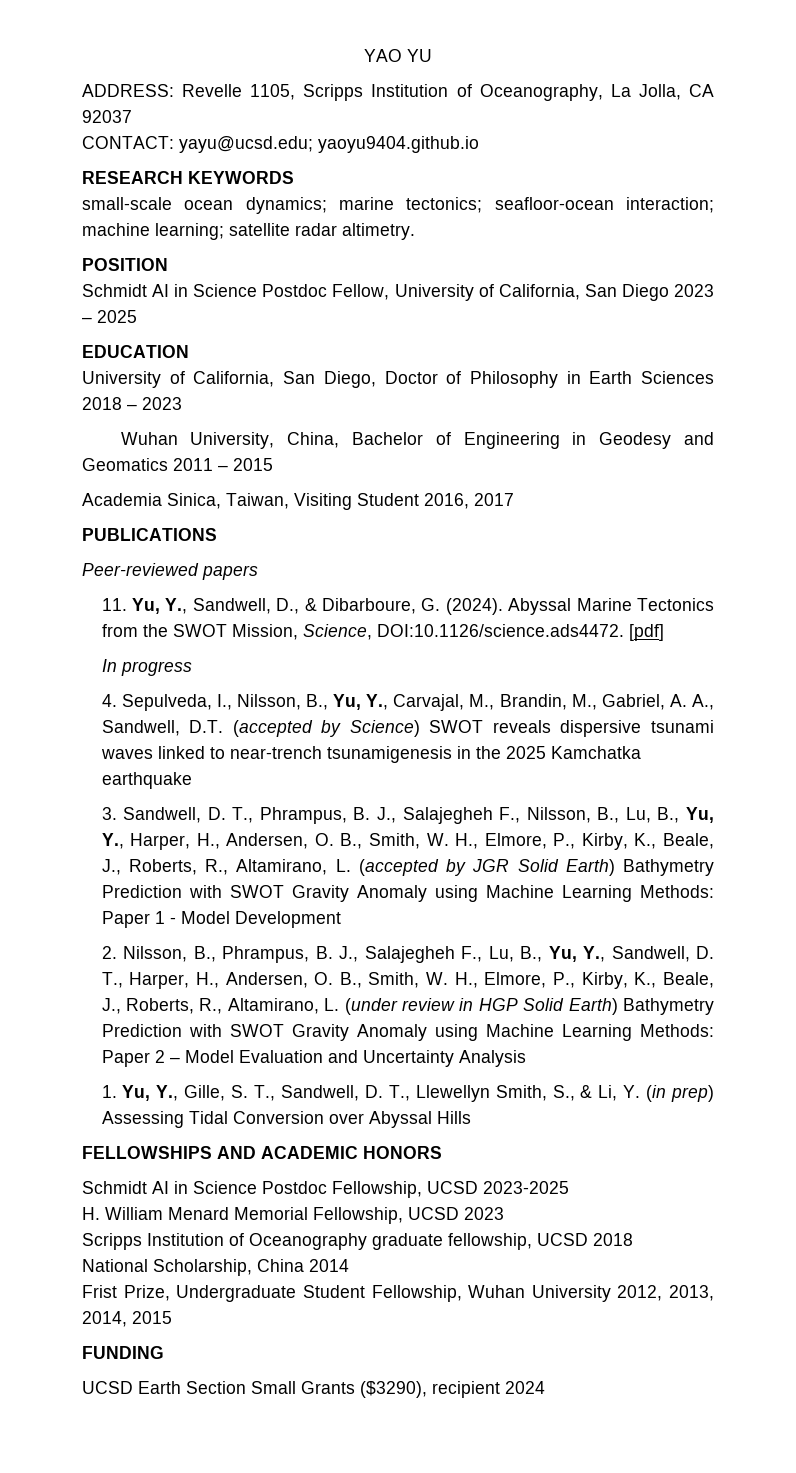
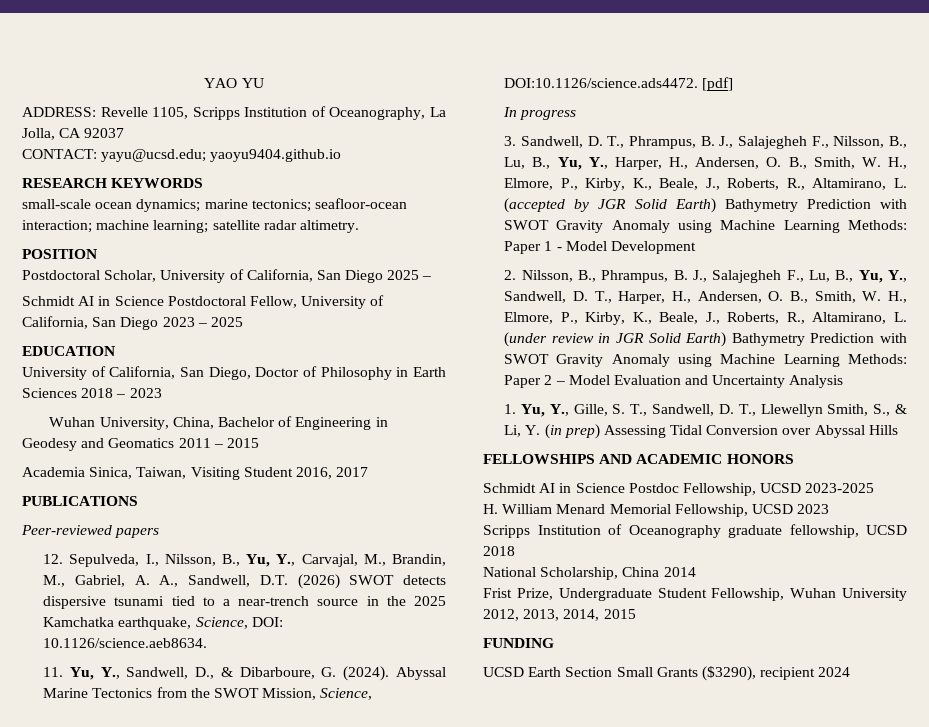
[82,284,328,297] // Schmidt AI in Science Postdoc -> [22,269,432,283] [22,296,246,306] // Postdoctoral Scholar, University of California, San Diego 2025 – // Schmidt AI in Science Postdoctoral
(258, 572) none -> [43,554,446,567] [43,574,446,589] [43,596,446,609] [43,617,283,630] [43,638,208,648] // 12. Sepulveda, I., Nilsson, B., Yu, Y., Carvajal, M., Brandin, M., Gabriel, A. A., Sandwell, D.T. (2026) SWOT detects dispersive tsunami tied to a near-trench source in the 2025 Kamchatka earthquake, Science, DOI: 10.1126/science.aeb8634.
[101,694,714,711] [101,720,715,737] [100,746,641,763] [101,772,192,789] // 4. Sepulveda, I., Nilsson, B., Yu, Y., Carvajal, M., Brandin, M., Gabriel, A. A., Sandwell, D.T. (accepted by Science) SWOT reveals dispersive tsunami waves linked to near-trench tsunamigenesis in the 2025 Kamchatka earthquake -> (577, 115) none
[478,998,518,1011] HGP -> [615,333,644,343] JGR

